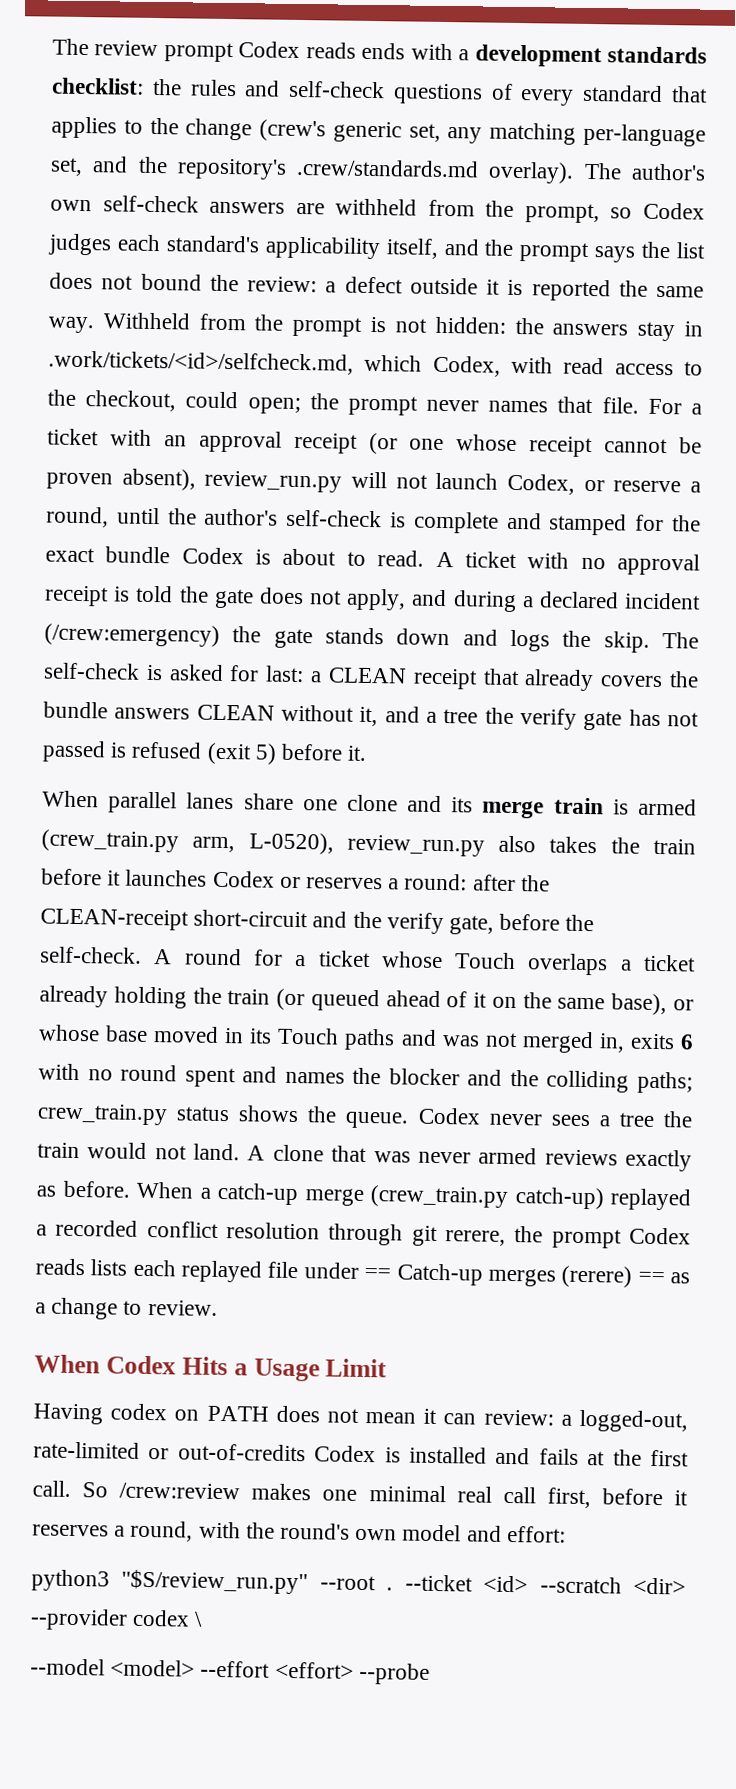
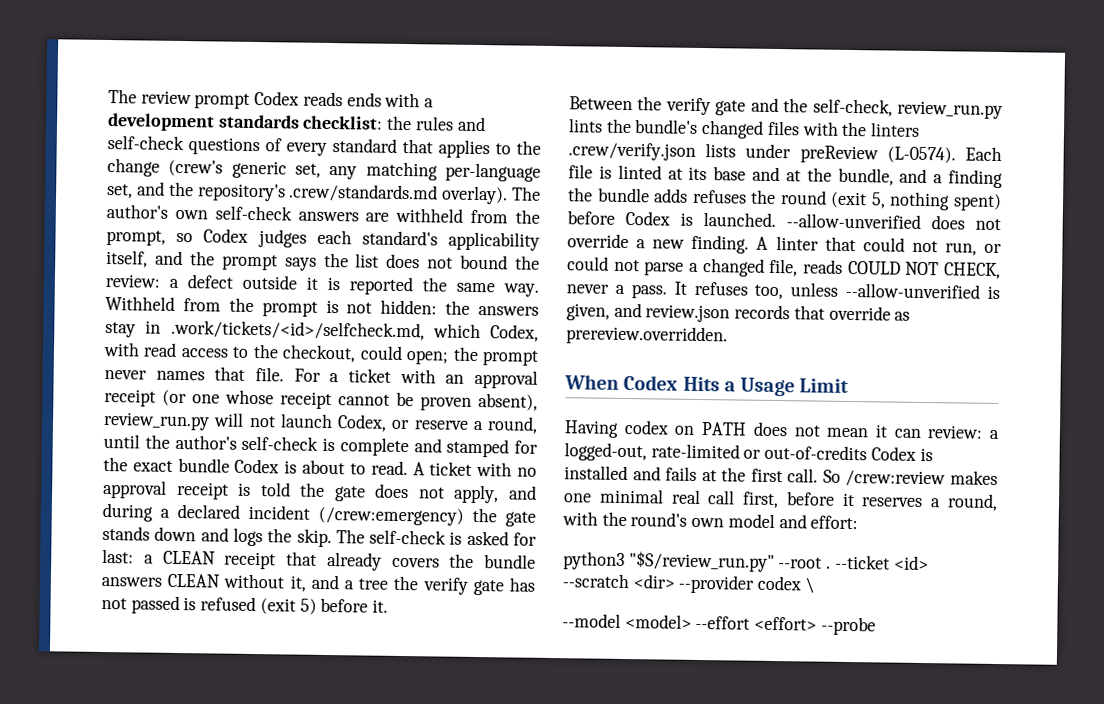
[42,790,697,819] [41,829,696,857] [41,868,550,892] [40,908,595,935] [40,946,696,976] [39,985,694,1016] [38,1024,695,1054] [38,1063,693,1094] [37,1103,694,1129] [37,1142,693,1172] [36,1180,691,1211] [36,1219,691,1249] [35,1258,690,1288] [35,1297,218,1320] When parallel lanes share one clone and its merge train is armed (crew_train.py arm, L-0520), review_run.py also takes the train before it launches Codex or reserves a round: after the CLEAN-receipt short-circuit and the verify gate, before the self-check. A round for a ticket whose Touch overlaps a ticket already holding the train (or queued ahead of it on the same base), or whose base moved in its Touch paths and was not merged in, exits 6 with no round spent and names the blocker and the colliding paths; crew_train.py status shows the queue. Codex never sees a tree the train would not land. A clone that was never armed reviews exactly as before. When a catch-up merge (crew_train.py catch-up) replayed a recorded conflict resolution through git rerere, the prompt Codex reads lists each replayed file under == Catch-up merges (rerere) == as a change to review. -> [569,96,1003,120] [568,118,921,139] [568,142,1002,164] [568,164,1003,189] [568,187,1002,212] [567,210,1001,231] [567,233,1002,256] [567,256,1001,280] [566,281,1000,300] [566,302,911,323] [566,325,728,346] Between the verify gate and the self-check, review_run.py lints the bundle's changed files with the linters .crew/verify.json lists under preReview (L-0574). Each file is linted at its base and at the bundle, and a finding the bundle adds refuses the round (exit 5, nothing spent) before Codex is launched. --allow-unverified does not override a new finding. A linter that could not run, or could not parse a changed file, reads COULD NOT CHECK, never a pass. It refuses too, unless --allow-unverified is given, and review.json records that override as prereview.overridden.

